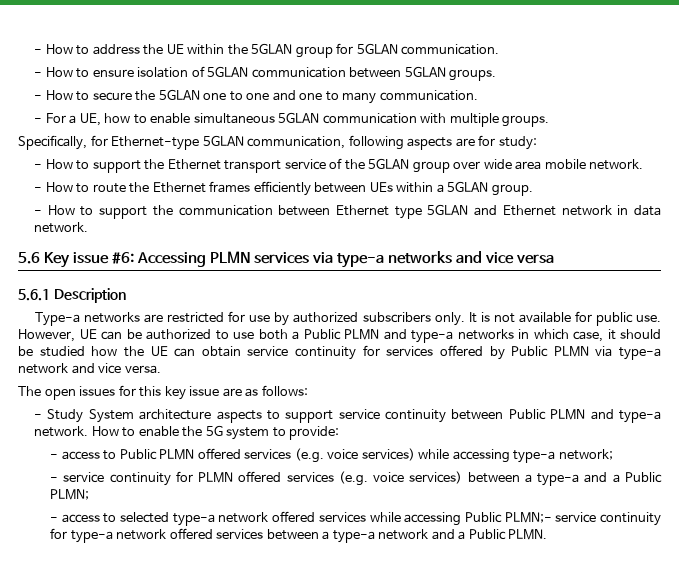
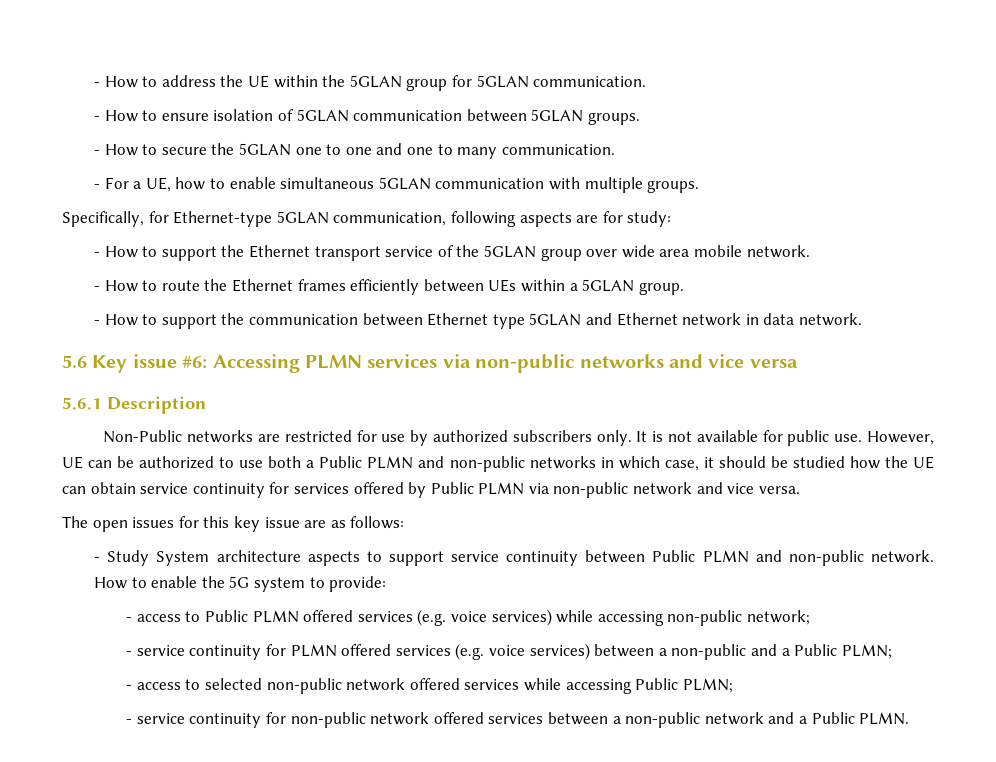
[337,253,385,268] type-a -> [475,354,575,373] non-public
[35,312,81,326] Type-a -> [103,430,183,443] Non-Public
[411,330,453,343] type-a -> [449,456,525,472] non-public
[619,347,661,360] type-a -> [553,482,629,498] non-public
[618,410,661,423] type-a -> [788,550,864,566] non-public
[513,450,556,463] type-a -> [667,610,743,626] non-public
[537,473,580,486] type-a -> [671,644,747,660] non-public
[172,513,215,526] type-a -> [266,678,342,694] non-public
[504,512,661,526] [50,528,113,543] PLMN;- service continuity for type-a -> [682,678,733,693] [126,712,366,728] PLMN; // - service continuity for non-public
[332,530,375,543] type-a -> [625,712,701,728] non-public

